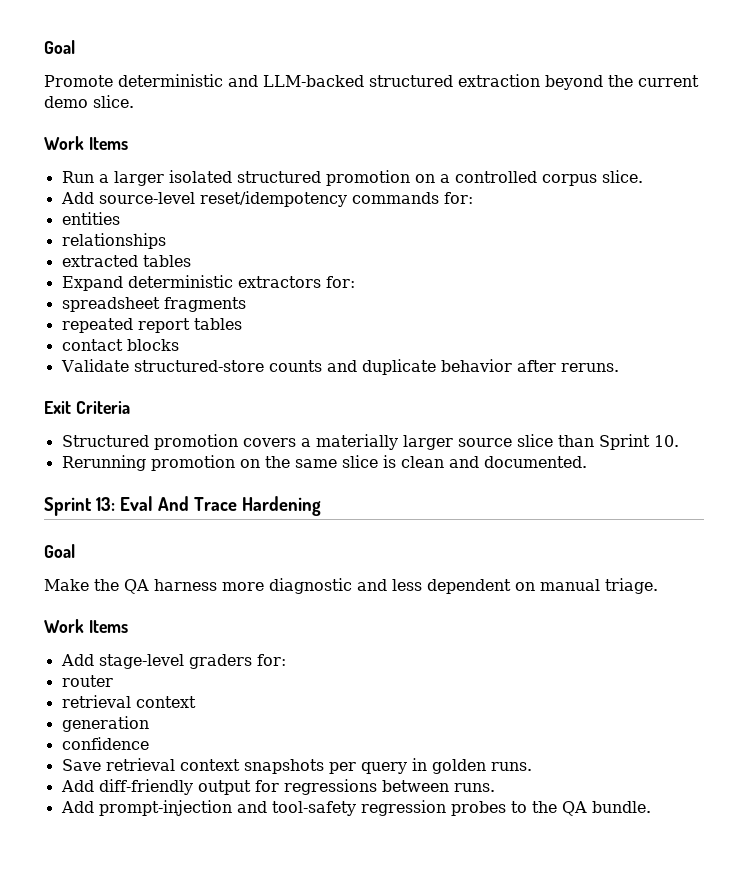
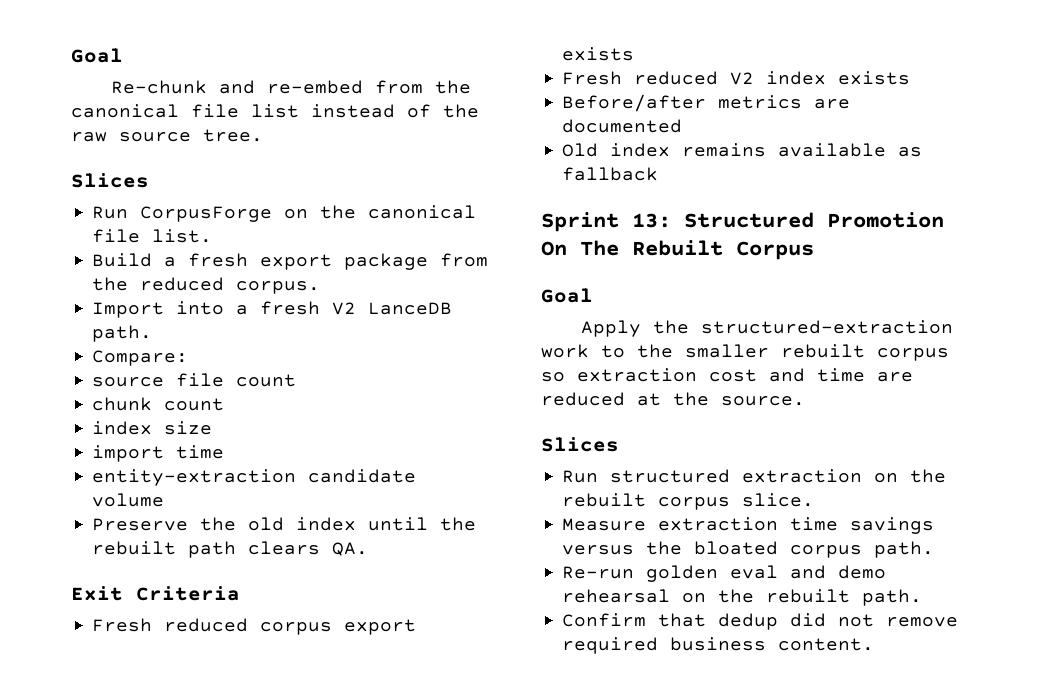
[44,40,75,54] [44,74,699,90] [44,95,134,108] [44,136,128,150] [61,170,643,186] [60,191,473,207] [61,212,120,225] [61,233,166,249] [61,255,191,267] [61,275,355,291] [61,297,246,312] [61,318,242,333] [61,339,179,351] [60,359,619,375] [44,401,130,414] [61,434,679,450] [61,455,587,471] [44,496,321,516] [44,544,75,558] [44,578,658,594] [44,619,128,633] [60,654,286,669] [61,675,113,687] [61,695,196,708] [61,716,149,732] [61,737,149,750] [61,758,532,774] [60,779,495,795] [60,800,651,816] Goal // Promote deterministic and LLM-backed structured extraction beyond the current demo slice. // Work Items // Run a larger isolated structured promotion on a controlled corpus slice. // Add source-level reset/idempotency commands for: // entities // relationships // extracted tables // Expand deterministic extractors for: // spreadsheet fragments // repeated report tables // contact blocks // Validate structured-store counts and duplicate behavior after reruns. // Exit Criteria // Structured promotion covers a materially larger source slice than Sprint 10. // Rerunning promotion on the same slice is clean and documented. // Sprint 13: Eval And Trace Hardening // Goal // Make the QA harness more diagnostic and less dependent on manual triage. // Work Items // Add stage-level graders for: // router // retrieval context // generation // confidence // Save retrieval context snapshots per query in golden runs. // Add diff-friendly output for regressions between runs. // Add prompt-injection and tool-safety regression probes to the QA bundle. -> [71,48,123,63] [111,80,472,94] [71,104,479,118] [71,129,263,142] [71,173,149,188] [92,205,477,222] [92,229,213,243] [92,253,489,270] [92,277,321,294] [92,301,453,318] [92,325,153,342] [92,350,189,366] [92,373,297,387] [92,397,225,411] [92,421,213,435] [92,445,225,462] [92,469,417,486] [92,493,165,507] [92,517,477,531] [92,541,369,558] [71,586,240,601] [92,618,417,635] [562,47,635,61] [562,71,911,85] [562,94,851,112] [562,119,683,133] [562,143,923,157] [562,167,659,181] [541,212,944,232] [541,240,814,260] [541,288,593,303] [581,320,954,337] [541,344,949,361] [541,368,913,382] [541,392,805,406] [541,437,619,452] [562,469,947,483] [562,493,815,510] [562,517,935,534] [562,541,935,558] [562,565,887,582] [562,589,923,606] [562,613,959,630] [562,637,875,654] Goal // Re-chunk and re-embed from the canonical file list instead of the raw source tree. // Slices // Run CorpusForge on the canonical file list. // Build a fresh export package from the reduced corpus. // Import into a fresh V2 LanceDB path. // Compare: // source file count // chunk count // index size // import time // entity-extraction candidate volume // Preserve the old index until the rebuilt path clears QA. // Exit Criteria // Fresh reduced corpus export exists // Fresh reduced V2 index exists // Before/after metrics are documented // Old index remains available as fallback // Sprint 13: Structured Promotion On The Rebuilt Corpus // Goal // Apply the structured-extraction work to the smaller rebuilt corpus so extraction cost and time are reduced at the source. // Slices // Run structured extraction on the rebuilt corpus slice. // Measure extraction time savings versus the bloated corpus path. // Re-run golden eval and demo rehearsal on the rebuilt path. // Confirm that dedup did not remove required business content.

